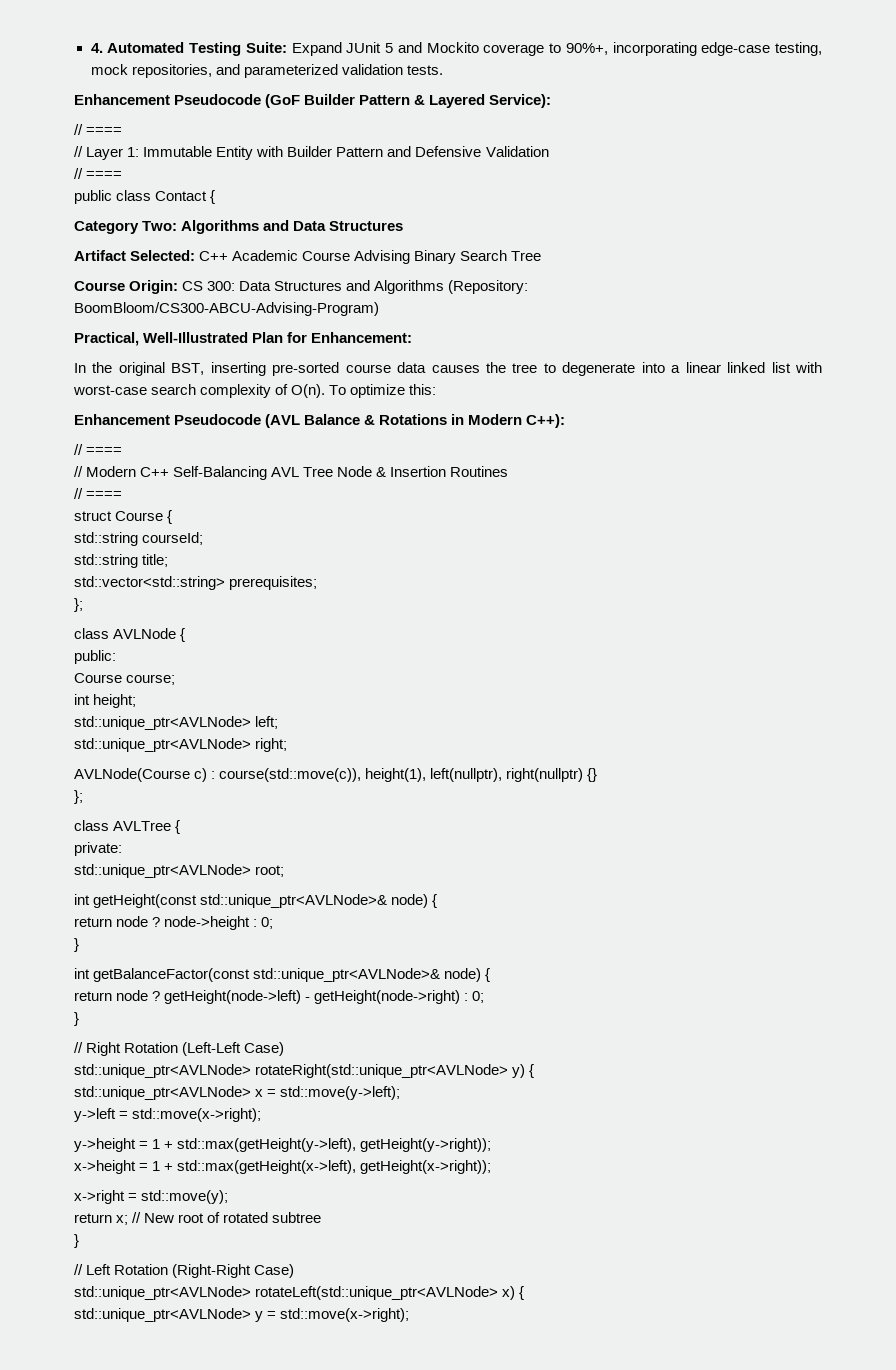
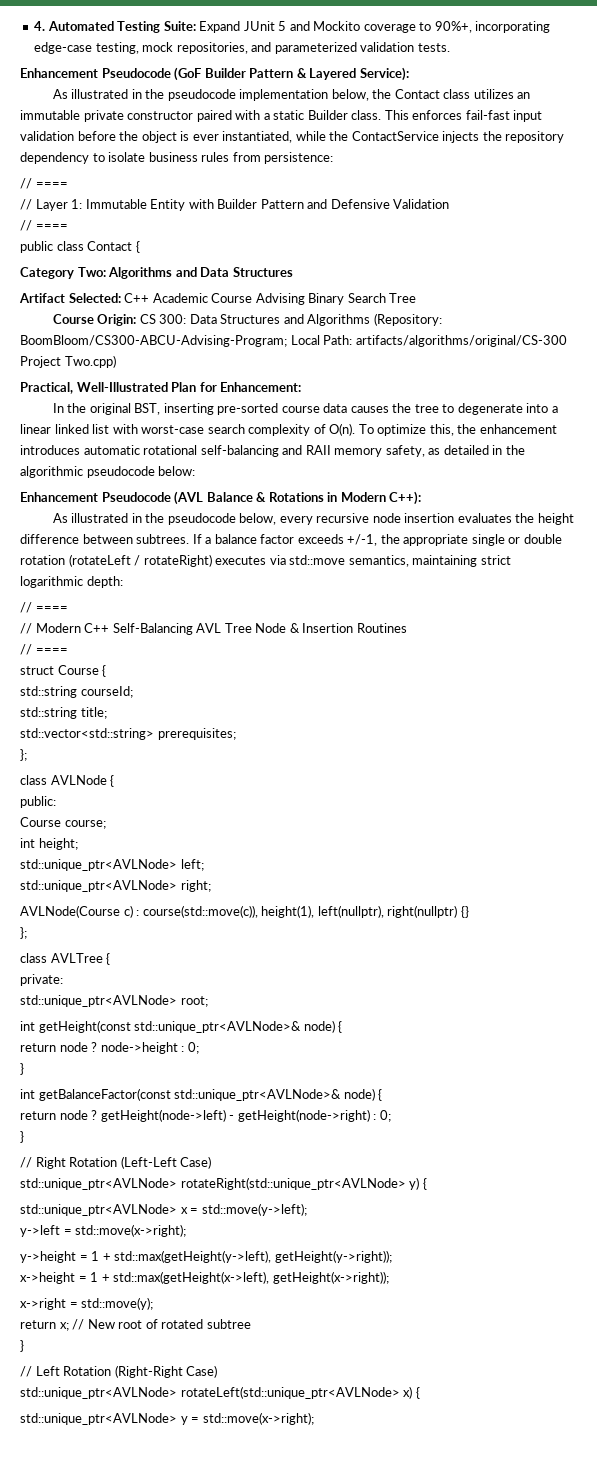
(552, 101) none -> [52,89,531,101] [20,110,543,122] [20,131,565,143] [20,152,334,164] // As illustrated in the pseudocode implementation below, the Contact class utilizes an immutable private constructor paired with a static Builder class. This enforces fail-fast input validation before the object is ever instantiated, while the ContactService injects the repository dependency to isolate business rules from persistence:
[74,302,379,316] BoomBloom/CS300-ABCU-Advising-Program) -> [20,335,567,347] [20,355,116,368] BoomBloom/CS300-ABCU-Advising-Program; Local Path: artifacts/algorithms/original/CS-300 Project Two.cpp)
[409,384,437,395] this: -> [429,424,557,436] [20,445,525,457] [20,466,196,478] this, the enhancement introduces automatic rotational self-balancing and RAII memory safety, as detailed in the algorithmic pseudocode below:
(566, 421) none -> [52,513,574,525] [20,534,562,546] [20,554,511,567] [20,576,123,588] // As illustrated in the pseudocode below, every recursive node insertion evaluates the height difference between subtrees. If a balance factor exceeds +/-1, the appropriate single or double rotation (rotateLeft / rotateRight) executes via std::move semantics, maintaining strict logarithmic depth:

